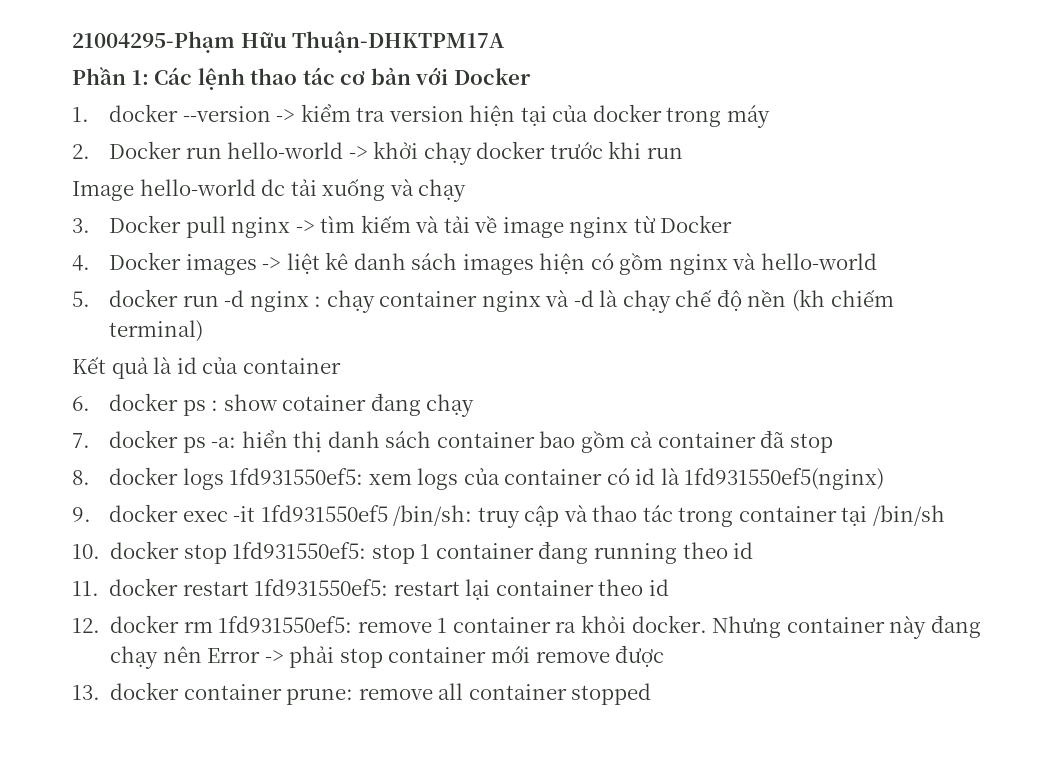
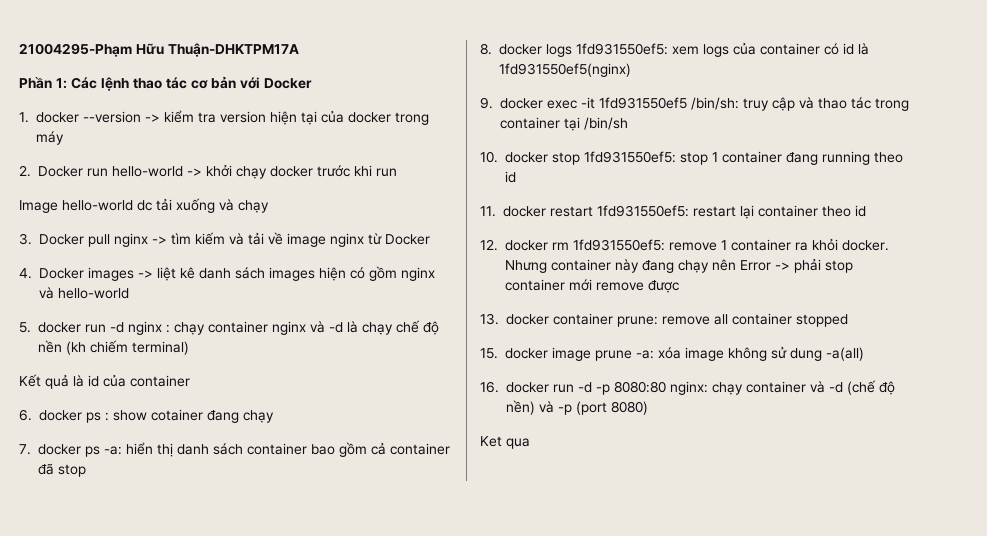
(652, 694) none -> [480,346,864,361] [480,380,895,395] [506,400,648,415] [480,436,530,449] // 15. docker image prune -a: xóa image không sử dung -a(all) // 16. docker run -d -p 8080:80 nginx: chạy container và -d (chế độ nền) và -p (port 8080) // Ket qua

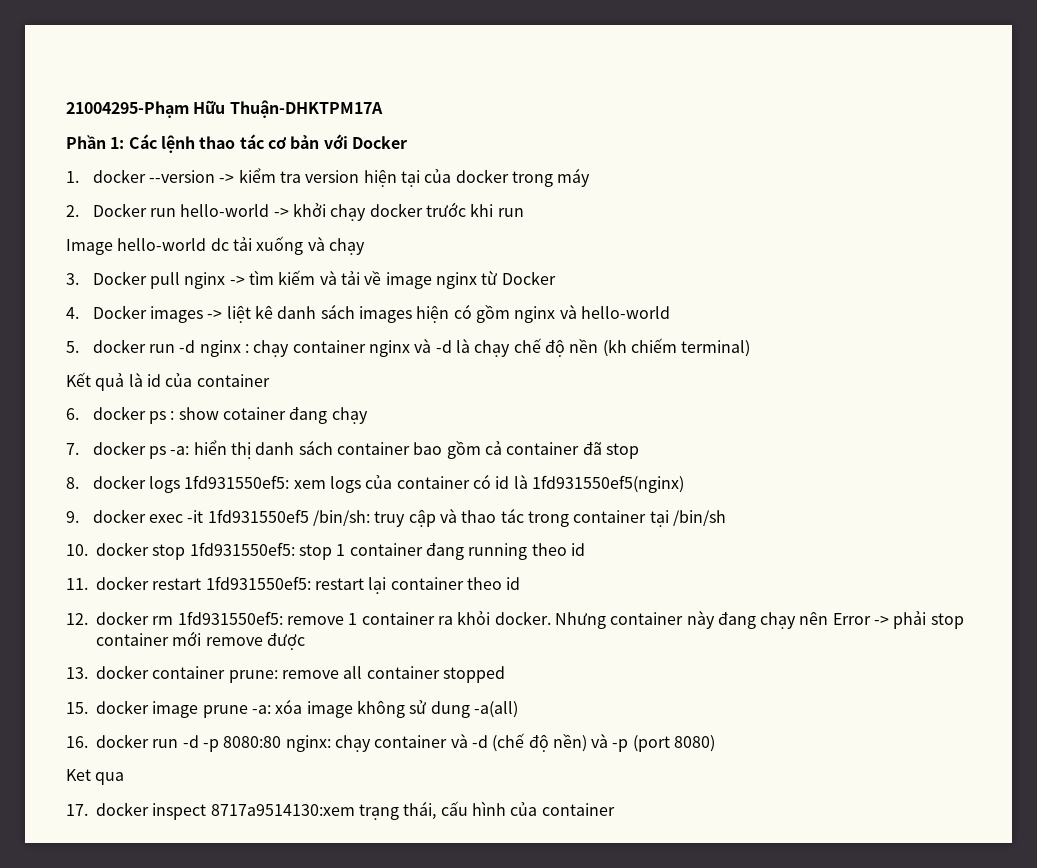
(530, 443) none -> [66,801,615,820] // 17. docker inspect 8717a9514130:xem trạng thái, cấu hình của container

